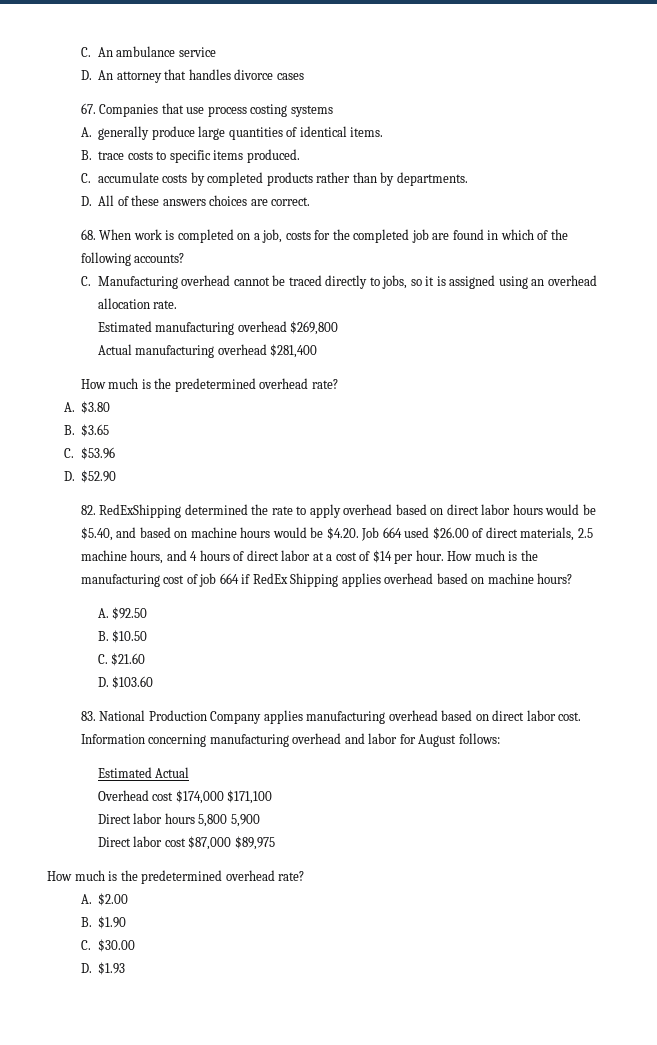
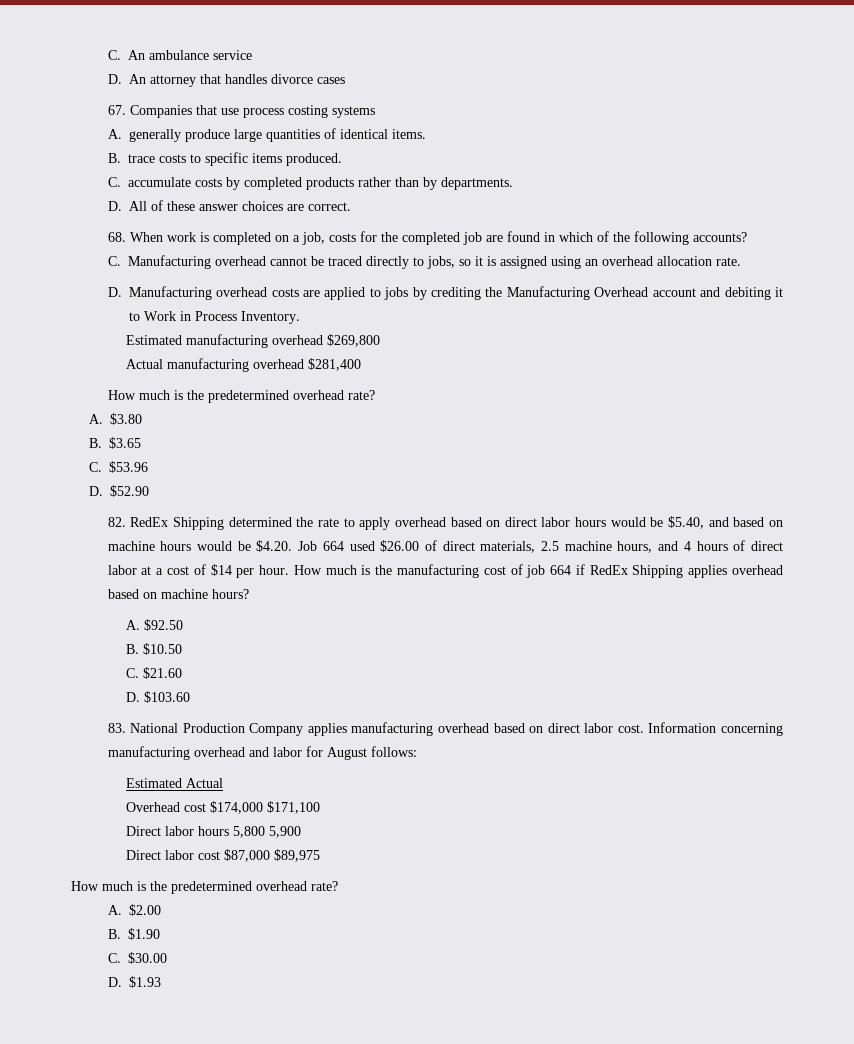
[162,199,206,206] answers -> [198,204,238,211] answer
(178, 304) none -> [107,286,784,300] [128,311,300,324] // D. Manufacturing overhead costs are applied to jobs by crediting the Manufacturing Overhead account and debiting it to Work in Process Inventory.
[99,504,182,518] RedExShipping -> [130,517,224,530] RedEx Shipping

